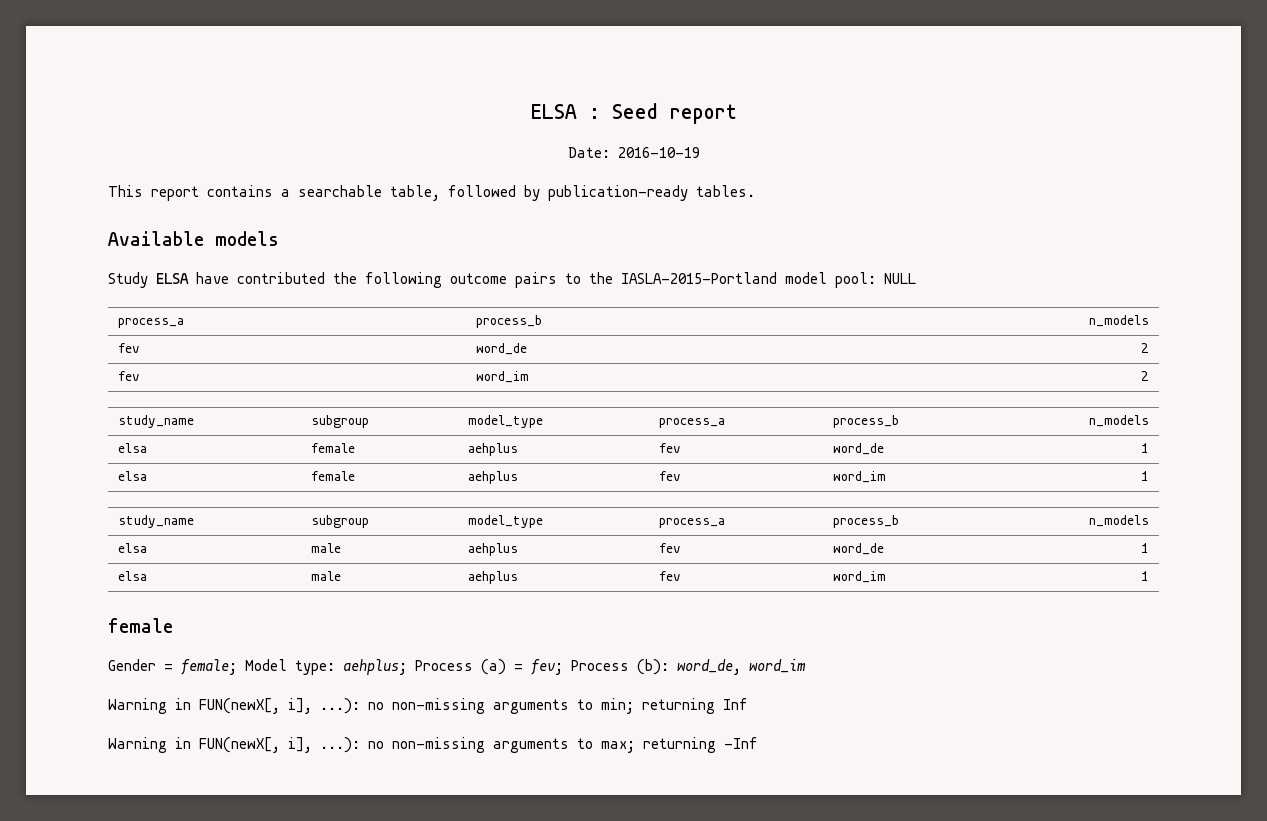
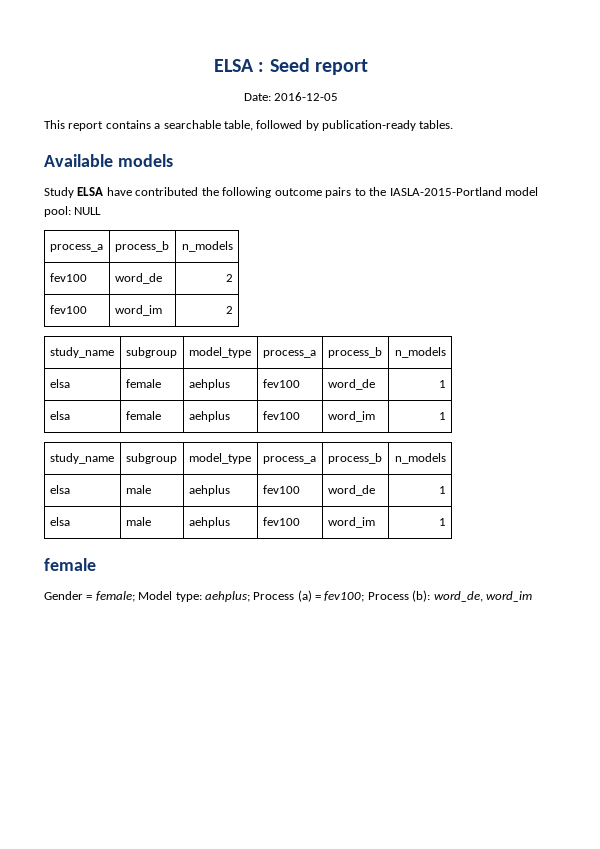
[617,147,700,158] 2016-10-19 -> [274,92,339,101] 2016-12-05
[118,343,141,353] fev -> [49,273,87,282] fev100
[118,371,141,381] fev -> [49,305,87,314] fev100
[659,443,682,453] fev -> [262,379,300,388] fev100
[659,471,682,481] fev -> [262,411,300,420] fev100
[659,543,682,553] fev -> [262,485,300,494] fev100
[659,571,682,581] fev -> [262,517,300,526] fev100
[531,659,563,675] fev; -> [324,591,365,602] fev100;
[108,698,748,714] [108,737,758,753] // Warning in FUN(newX[, i], ...): no non-missing arguments to min; returning Inf // Warning in FUN(newX[, i], ...): no non-missing arguments to max; returning -Inf -> (532, 596) none

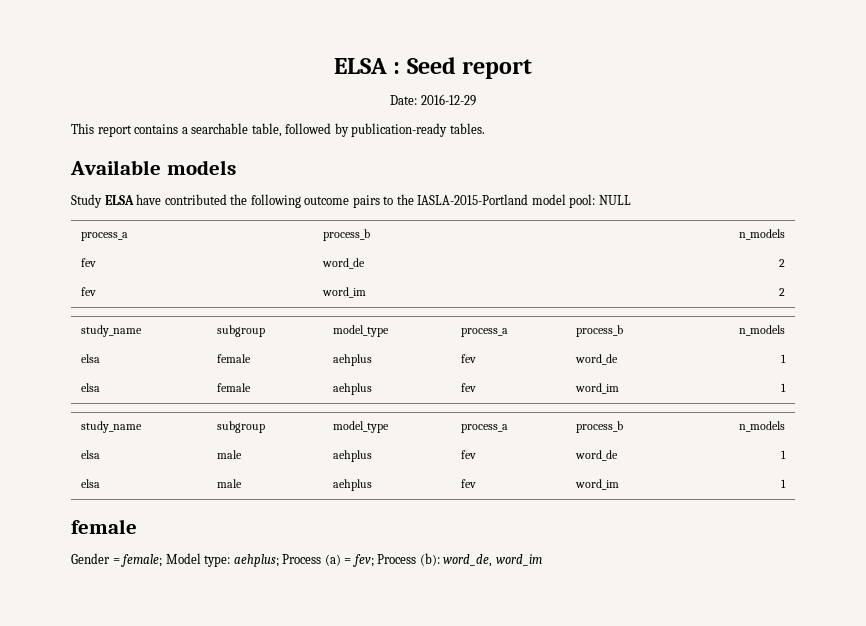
[274,92,339,101] 2016-12-05 -> [420,94,476,106] 2016-12-29
[49,273,87,282] fev100 -> [81,258,97,267] fev
[49,305,87,314] fev100 -> [81,287,97,296] fev
[262,379,300,388] fev100 -> [461,354,477,363] fev
[262,411,300,420] fev100 -> [461,383,477,392] fev
[262,485,300,494] fev100 -> [461,450,477,459] fev
[262,517,300,526] fev100 -> [461,479,477,488] fev
[324,591,365,602] fev100; -> [352,554,374,567] fev;

